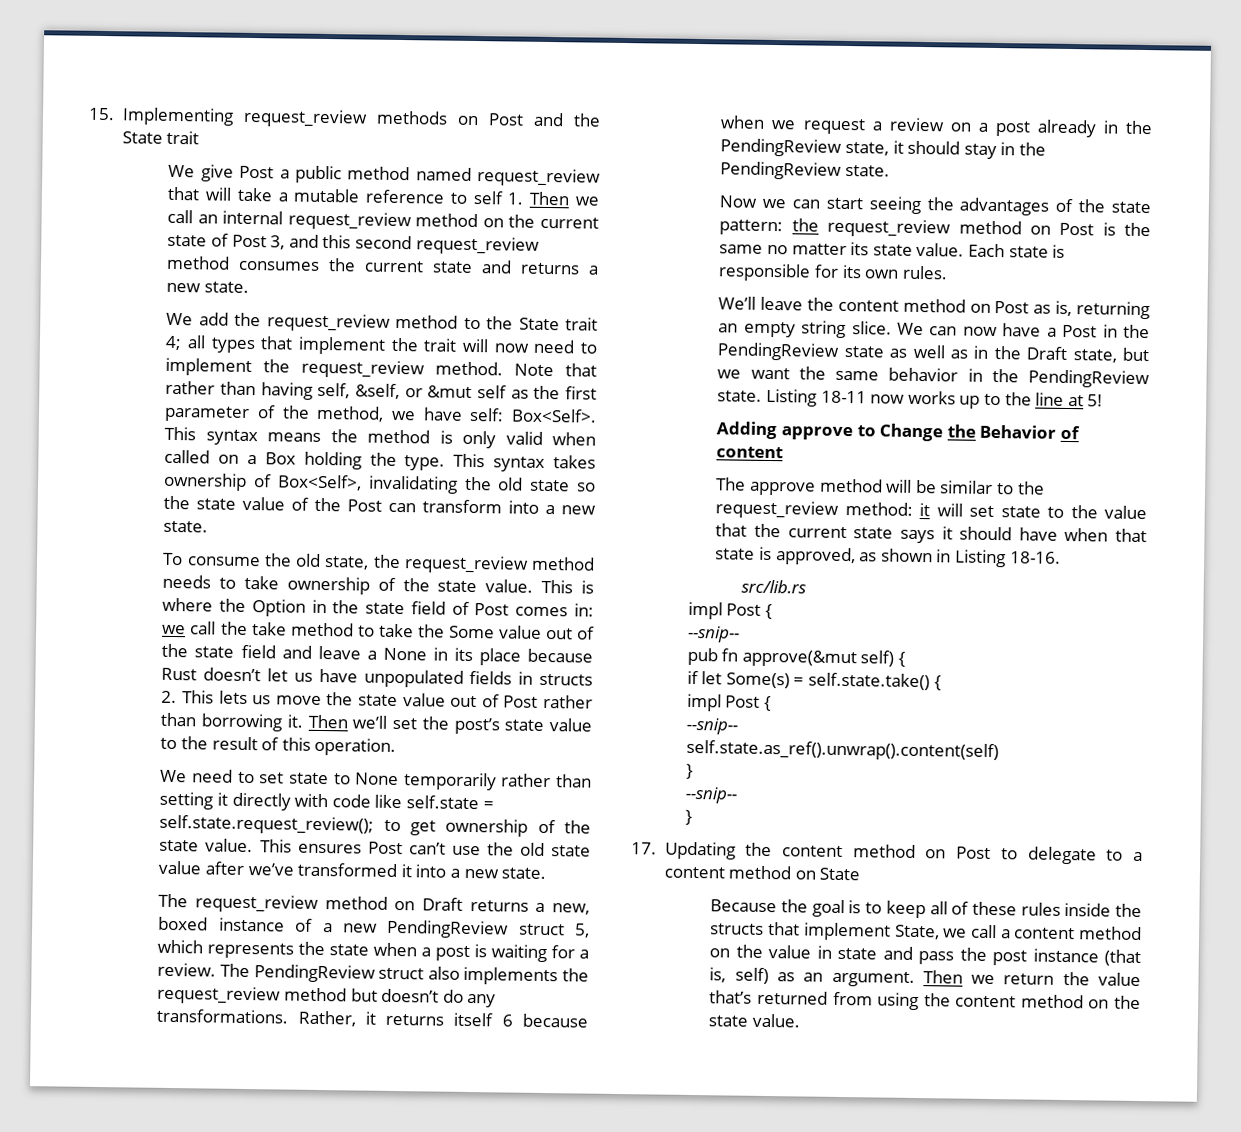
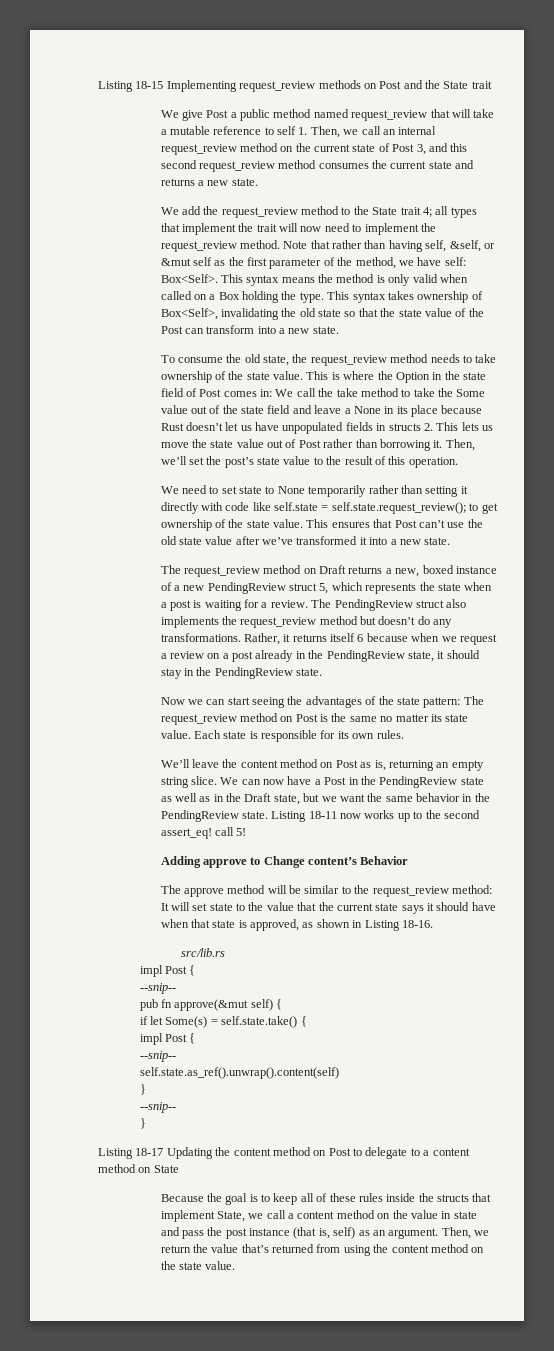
[88,107,115,121] 15. -> [98,81,164,92] Listing 18-15
[529,191,571,206] Then -> [310,126,340,138] Then,
(596, 487) none -> [358,308,378,317] that
[162,624,187,635] we -> [275,389,294,397] We
[307,714,348,729] Then -> [445,439,475,451] Then,
(362, 848) none -> [373,519,393,528] that
[791,218,819,232] the -> [463,696,484,705] The
[1035,392,1084,407] line at -> [443,810,480,819] [160,827,234,839] second assert_eq! call
[946,424,976,438] the -> [308,857,358,865] content’s
[1059,425,1080,440] [716,446,784,459] of content -> (409, 860) none
[919,503,931,517] it -> [160,903,169,911] It
[631,842,657,855] 17. -> [98,1148,164,1159] Listing 18-17
[922,970,963,984] Then -> [441,1227,471,1239] Then,

